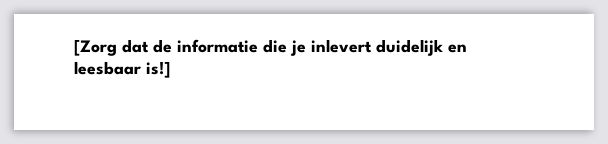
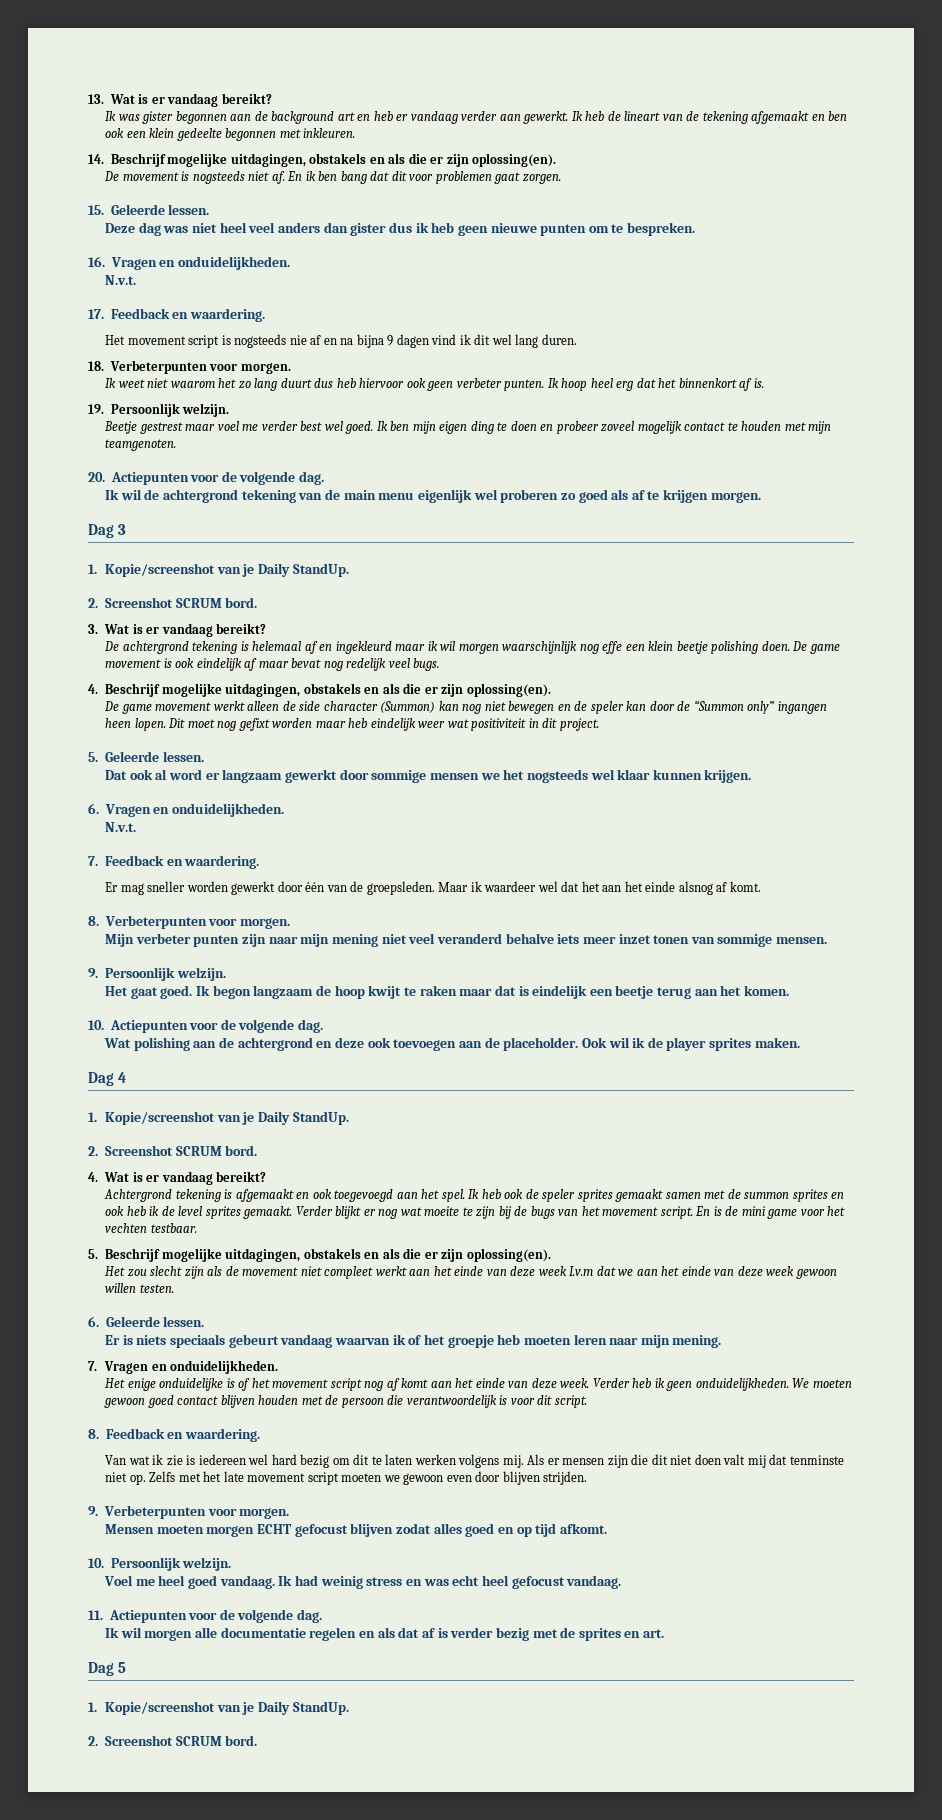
[73,39,467,56] [73,61,170,78] [Zorg dat de informatie die je inlevert duidelijk en leesbaar is!] -> [88,93,272,107] [105,111,848,124] [105,128,356,141] [88,153,557,167] [104,171,561,184] [88,204,210,215] [105,222,696,236] [88,256,290,270] [105,275,137,285] [88,308,265,322] [105,334,577,348] [88,360,291,374] [105,378,764,391] [88,403,230,417] [104,421,832,434] [105,439,177,451] [88,471,325,485] [105,489,761,503] [88,524,127,538] [88,563,349,577] [88,597,258,608] [88,623,267,637] [104,641,840,654] [105,658,440,671] [88,683,551,697] [104,700,827,714] [105,718,599,731] [88,751,204,762] [105,769,752,783] [88,803,284,817] [105,822,137,832] [88,855,260,869] [105,881,761,895] [88,915,290,929] [105,933,828,947] [88,967,226,981] [105,985,790,999] [88,1019,324,1033] [104,1037,800,1051] [88,1072,127,1086] [88,1111,349,1125] [88,1145,258,1156] [88,1171,267,1185] [104,1189,845,1202] [105,1206,846,1219] [105,1223,197,1233] [88,1248,551,1262] [105,1266,837,1279] [105,1283,174,1293] [88,1316,205,1327] [105,1334,722,1348] [88,1360,279,1374] [105,1378,852,1391] [104,1395,587,1408] [88,1428,260,1442] [105,1454,844,1468] [105,1471,588,1485] [88,1505,290,1519] [105,1523,607,1537] [88,1557,232,1571] [104,1575,622,1589] [88,1609,323,1623] [105,1627,665,1641] [88,1662,127,1676] [88,1701,349,1715] [88,1735,258,1746] 13. Wat is er vandaag bereikt? // Ik was gister begonnen aan de background art en heb er vandaag verder aan gewerkt. Ik heb de lineart van de tekening afgemaakt en ben ook een klein gedeelte begonnen met inkleuren. // 14. Beschrijf mogelijke uitdagingen, obstakels en als die er zijn oplossing(en). // De movement is nogsteeds niet af. En ik ben bang dat dit voor problemen gaat zorgen. // 15. Geleerde lessen. // Deze dag was niet heel veel anders dan gister dus ik heb geen nieuwe punten om te bespreken. // 16. Vragen en onduidelijkheden. // N.v.t. // 17. Feedback en waardering. // Het movement script is nogsteeds nie af en na bijna 9 dagen vind ik dit wel lang duren. // 18. Verbeterpunten voor morgen. // Ik weet niet waarom het zo lang duurt dus heb hiervoor ook geen verbeter punten. Ik hoop heel erg dat het binnenkort af is. // 19. Persoonlijk welzijn. // Beetje gestrest maar voel me verder best wel goed. Ik ben mijn eigen ding te doen en probeer zoveel mogelijk contact te houden met mijn teamgenoten. // 20. Actiepunten voor de volgende dag. // Ik wil de achtergrond tekening van de main menu eigenlijk wel proberen zo goed als af te krijgen morgen. // Dag 3 // 1. Kopie/screenshot van je Daily StandUp. // 2. Screenshot SCRUM bord. // 3. Wat is er vandaag bereikt? // De achtergrond tekening is helemaal af en ingekleurd maar ik wil morgen waarschijnlijk nog effe een klein beetje polishing doen. De game movement is ook eindelijk af maar bevat nog redelijk veel bugs. // 4. Beschrijf mogelijke uitdagingen, obstakels en als die er zijn oplossing(en). // De game movement werkt alleen de side character (Summon) kan nog niet bewegen en de speler kan door de “Summon only” ingangen heen lopen. Dit moet nog gefixt worden maar heb eindelijk weer wat positiviteit in dit project. // 5. Geleerde lessen. // Dat ook al word er langzaam gewerkt door sommige mensen we het nogsteeds wel klaar kunnen krijgen. // 6. Vragen en onduidelijkheden. // N.v.t. // 7. Feedback en waardering. // Er mag sneller worden gewerkt door één van de groepsleden. Maar ik waardeer wel dat het aan het einde alsnog af komt. // 8. Verbeterpunten voor morgen. // Mijn verbeter punten zijn naar mijn mening niet veel veranderd behalve iets meer inzet tonen van sommige mensen. // 9. Persoonlijk welzijn. // Het gaat goed. Ik begon langzaam de hoop kwijt te raken maar dat is eindelijk een beetje terug aan het komen. // 10. Actiepunten voor de volgende dag. // Wat polishing aan de achtergrond en deze ook toevoegen aan de placeholder. Ook wil ik de player sprites maken. // Dag 4 // 1. Kopie/screenshot van je Daily StandUp. // 2. Screenshot SCRUM bord. // 4. Wat is er vandaag bereikt? // Achtergrond tekening is afgemaakt en ook toegevoegd aan het spel. Ik heb ook de speler sprites gemaakt samen met de summon sprites en ook heb ik de level sprites gemaakt. Verder blijkt er nog wat moeite te zijn bij de bugs van het movement script. En is de mini game voor het vechten testbaar. // 5. Beschrijf mogelijke uitdagingen, obstakels en als die er zijn oplossing(en). // Het zou slecht zijn als de movement niet compleet werkt aan het einde van deze week I.v.m dat we aan het einde van deze week gewoon willen testen. // 6. Geleerde lessen. // Er is niets speciaals gebeurt vandaag waarvan ik of het groepje heb moeten leren naar mijn mening. // 7. Vragen en onduidelijkheden. // Het enige onduidelijke is of het movement script nog af komt aan het einde van deze week. Verder heb ik geen onduidelijkheden. We moeten gewoon goed contact blijven houden met de persoon die verantwoordelijk is voor dit script. // 8. Feedback en waardering. // Van wat ik zie is iedereen wel hard bezig om dit te laten werken volgens mij. Als er mensen zijn die dit niet doen valt mij dat tenminste niet op. Zelfs met het late movement script moeten we gewoon even door blijven strijden. // 9. Verbeterpunten voor morgen. // Mensen moeten morgen ECHT gefocust blijven zodat alles goed en op tijd afkomt. // 10. Persoonlijk welzijn. // Voel me heel goed vandaag. Ik had weinig stress en was echt heel gefocust vandaag. // 11. Actiepunten voor de volgende dag. // Ik wil morgen alle documentatie regelen en als dat af is verder bezig met de sprites en art. // Dag 5 // 1. Kopie/screenshot van je Daily StandUp. // 2. Screenshot SCRUM bord.

